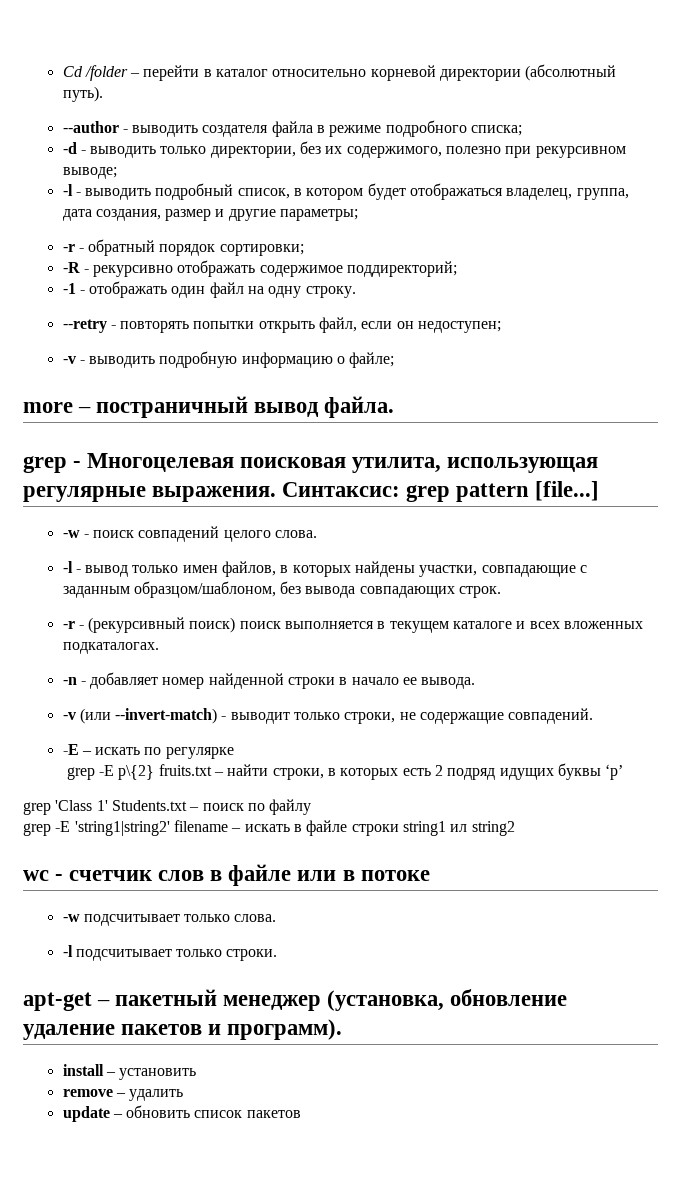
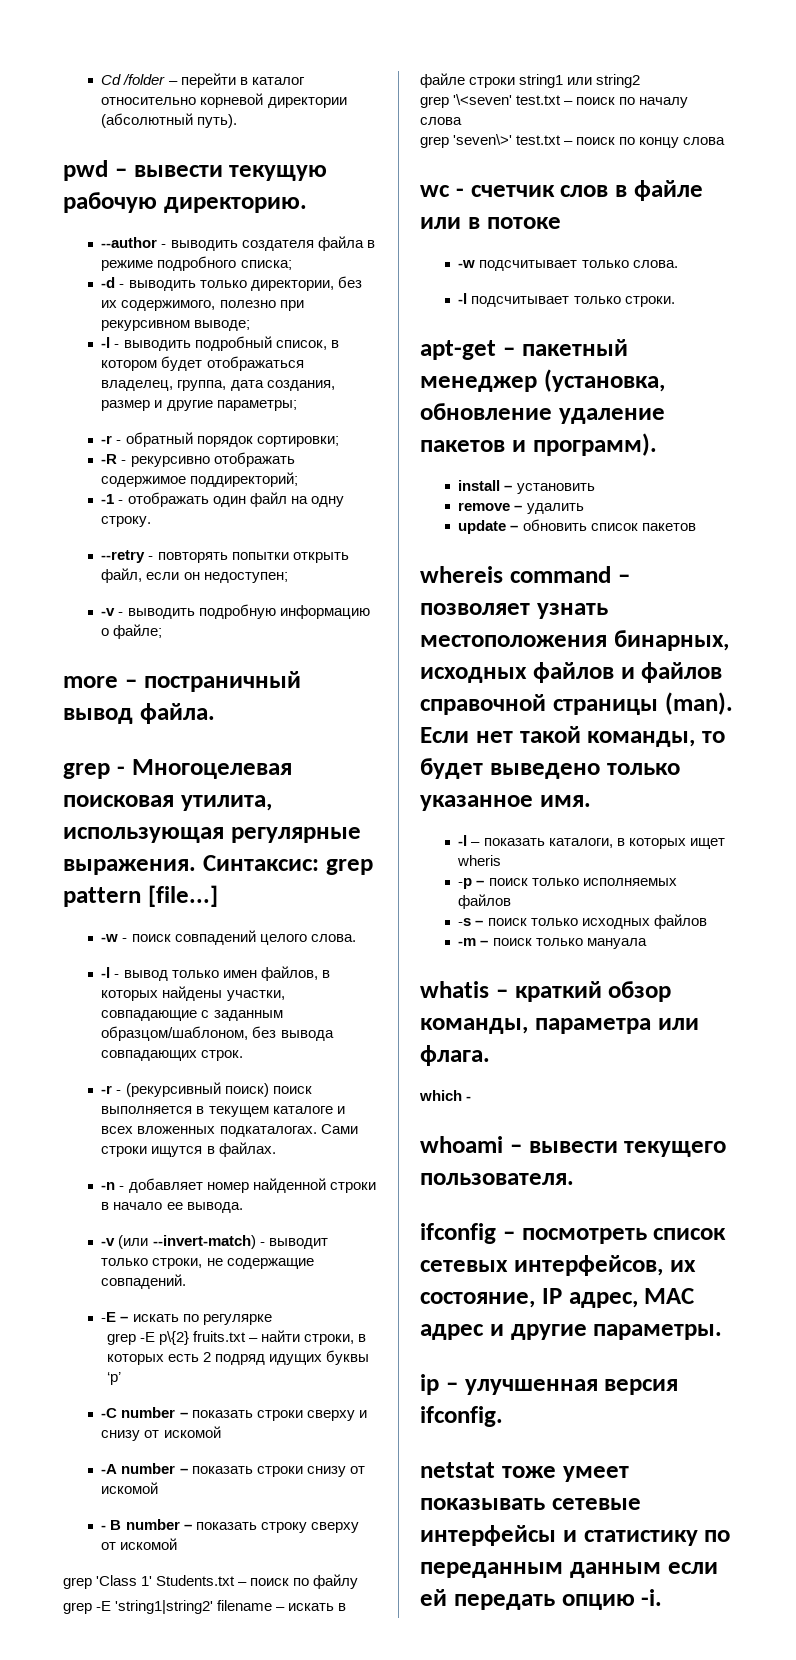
(103, 94) none -> [63,160,328,181] [63,192,307,213] // pwd – вывести текущую рабочую директорию.
(159, 648) none -> [320,1124,358,1134] [101,1142,276,1157] Сами строки ищутся в файлах.
(624, 772) none -> [101,1407,367,1421] [101,1426,221,1441] [101,1463,365,1477] [101,1482,159,1494] [101,1519,359,1533] [101,1538,178,1550] // -C number – показать строки сверху и снизу от искомой // -A number – показать строки снизу от искомой // - B number – показать строку сверху от искомой
[450,824,468,832] ил -> [567,77,593,85] или
(515, 828) none -> [420,94,689,108] [420,117,462,125] [420,134,726,148] // grep '\<seven' test.txt – поиск по началу слова // grep 'seven\>' test.txt – поиск по концу слова
(301, 1114) none -> [420,566,630,583] [420,603,608,619] [420,630,729,651] [420,662,723,683] [420,692,733,715] [420,726,725,747] [420,758,680,779] [420,795,591,811] [458,835,725,849] [457,855,502,866] [458,878,677,889] [458,894,512,909] [458,914,707,929] [458,938,647,949] [420,981,672,1002] [420,1018,699,1034] [420,1045,490,1066] [419,1090,472,1101] [420,1136,727,1157] [420,1173,574,1185] [420,1223,727,1244] [420,1255,696,1276] [420,1288,695,1308] [420,1324,723,1340] [420,1374,679,1395] [420,1406,503,1427] [420,1462,629,1482] [420,1498,641,1510] [420,1525,731,1546] [420,1562,718,1578] [420,1589,663,1610] // whereis command – позволяет узнать местоположения бинарных, исходных файлов и файлов справочной страницы (man). Если нет такой команды, то будет выведено только указанное имя. // -l – показать каталоги, в которых ищет wheris // -p – поиск только исполняемых файлов // -s – поиск только исходных файлов // -m – поиск только мануала // whatis – краткий обзор команды, параметра или флага. // which - // whoami – вывести текущего пользователя. // ifconfig – посмотреть список сетевых интерфейсов, их состояние, IP адрес, MAC адрес и другие параметры. // ip – улучшенная версия ifconfig. // netstat тоже умеет показывать сетевые интерфейсы и статистику по переданным данным если ей передать опцию -i.

